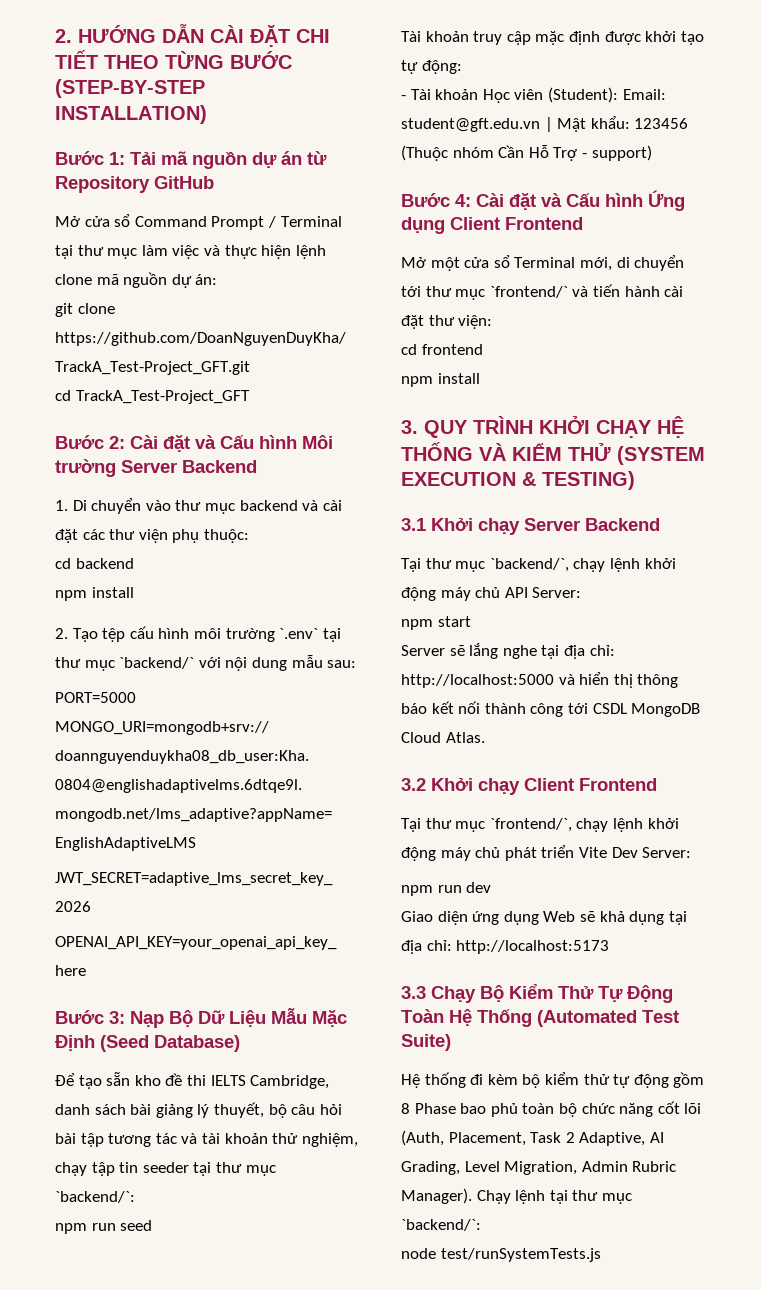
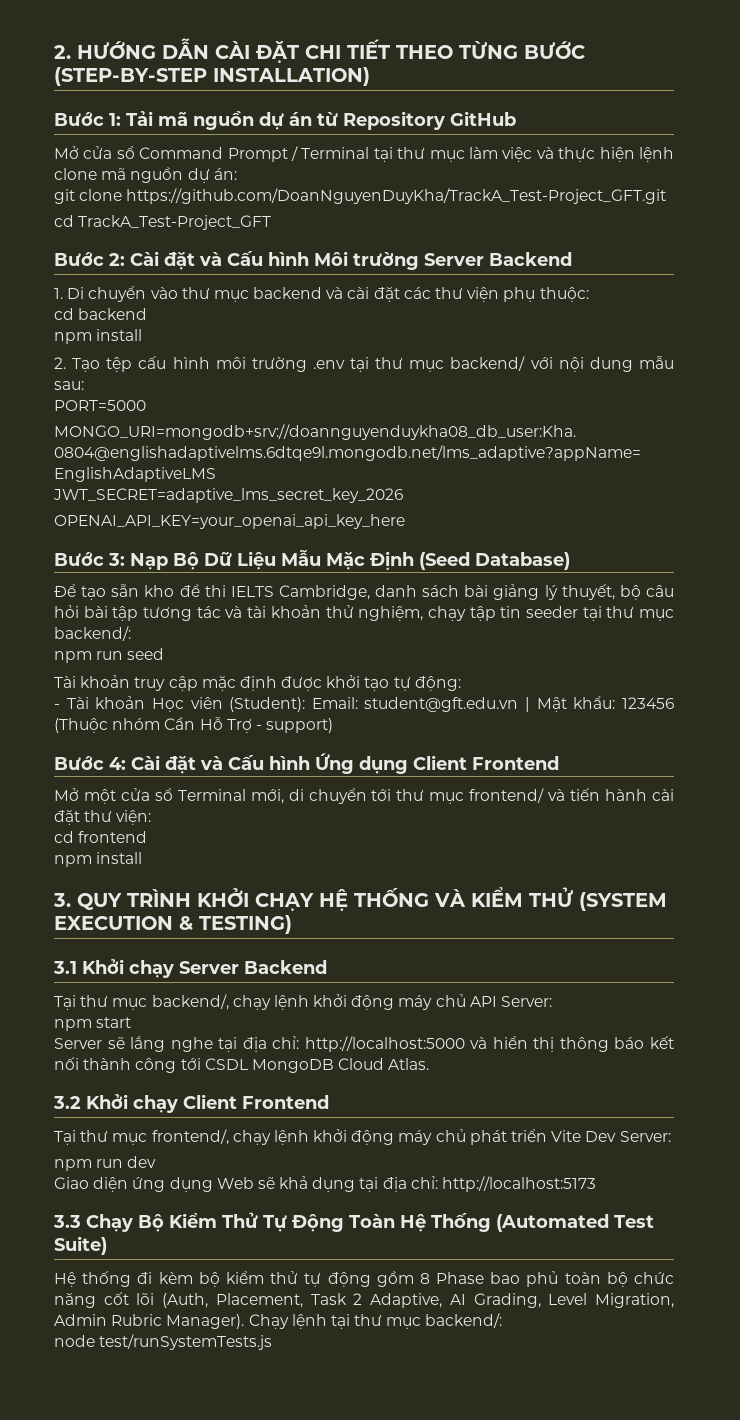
[279,628,341,642] [55,657,195,671] `.env` tại thư mục `backend/` -> [312,356,526,372] .env tại thư mục backend/
[55,1191,135,1203] `backend/`: -> [54,626,131,641] backend/:
[489,286,568,298] `frontend/` -> [469,788,545,803] frontend/
[489,558,569,572] `backend/`, -> [151,994,229,1010] backend/,
[489,818,572,832] `frontend/`, -> [151,1129,229,1145] frontend/,
[401,1219,481,1231] `backend/`: -> [425,1313,503,1328] backend/:

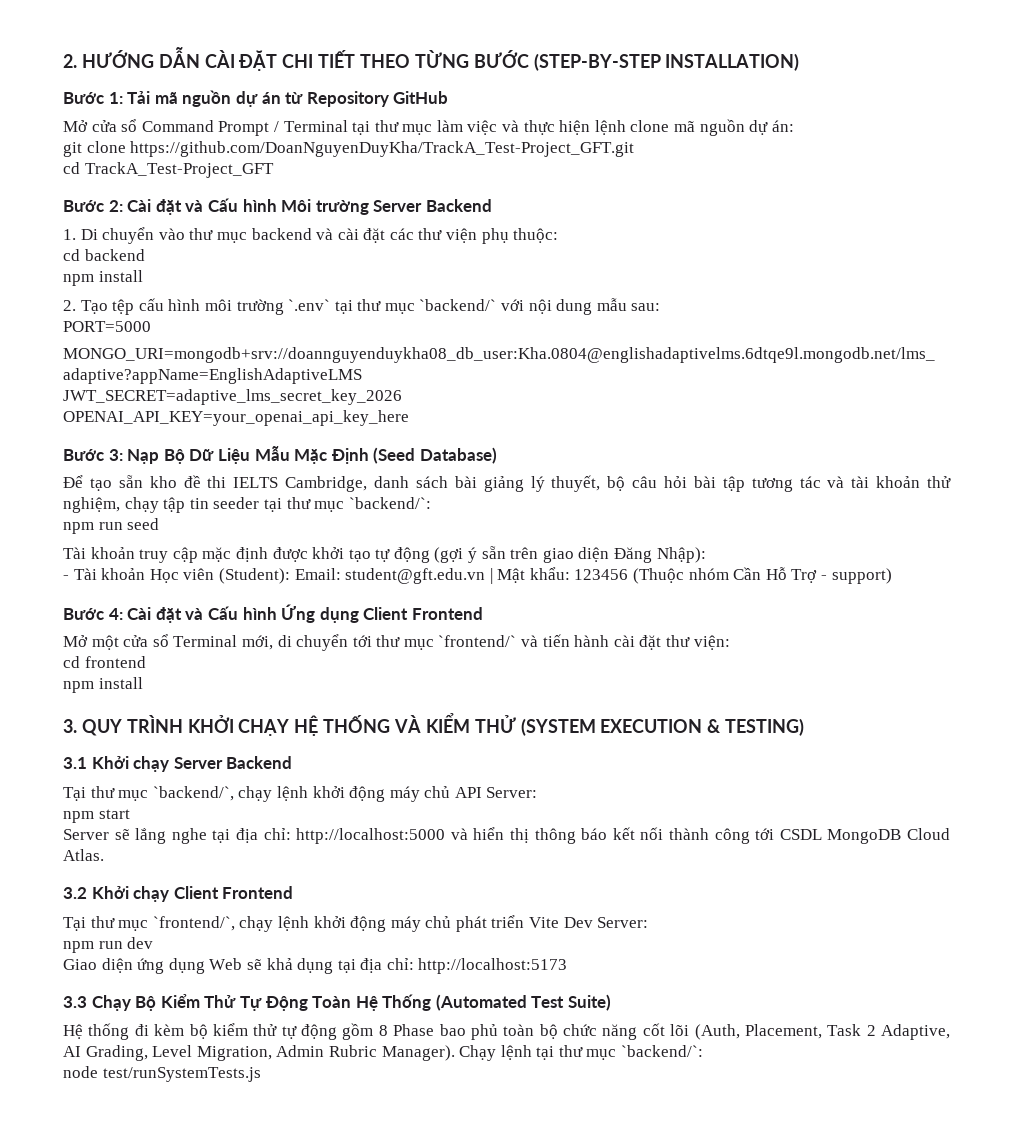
[312,356,526,372] .env tại thư mục backend/ -> [288,299,497,314] `.env` tại thư mục `backend/`
[54,626,131,641] backend/: -> [348,497,431,509] `backend/`:
[414,676,461,691] động: -> [393,546,706,563] động (gợi ý sẵn trên giao diện Đăng Nhập):
[469,788,545,803] frontend/ -> [438,635,517,647] `frontend/`
[151,994,229,1010] backend/, -> [152,786,234,801] `backend/`,
[151,1129,229,1145] frontend/, -> [152,916,235,931] `frontend/`,
[425,1313,503,1328] backend/: -> [621,1045,704,1057] `backend/`:

